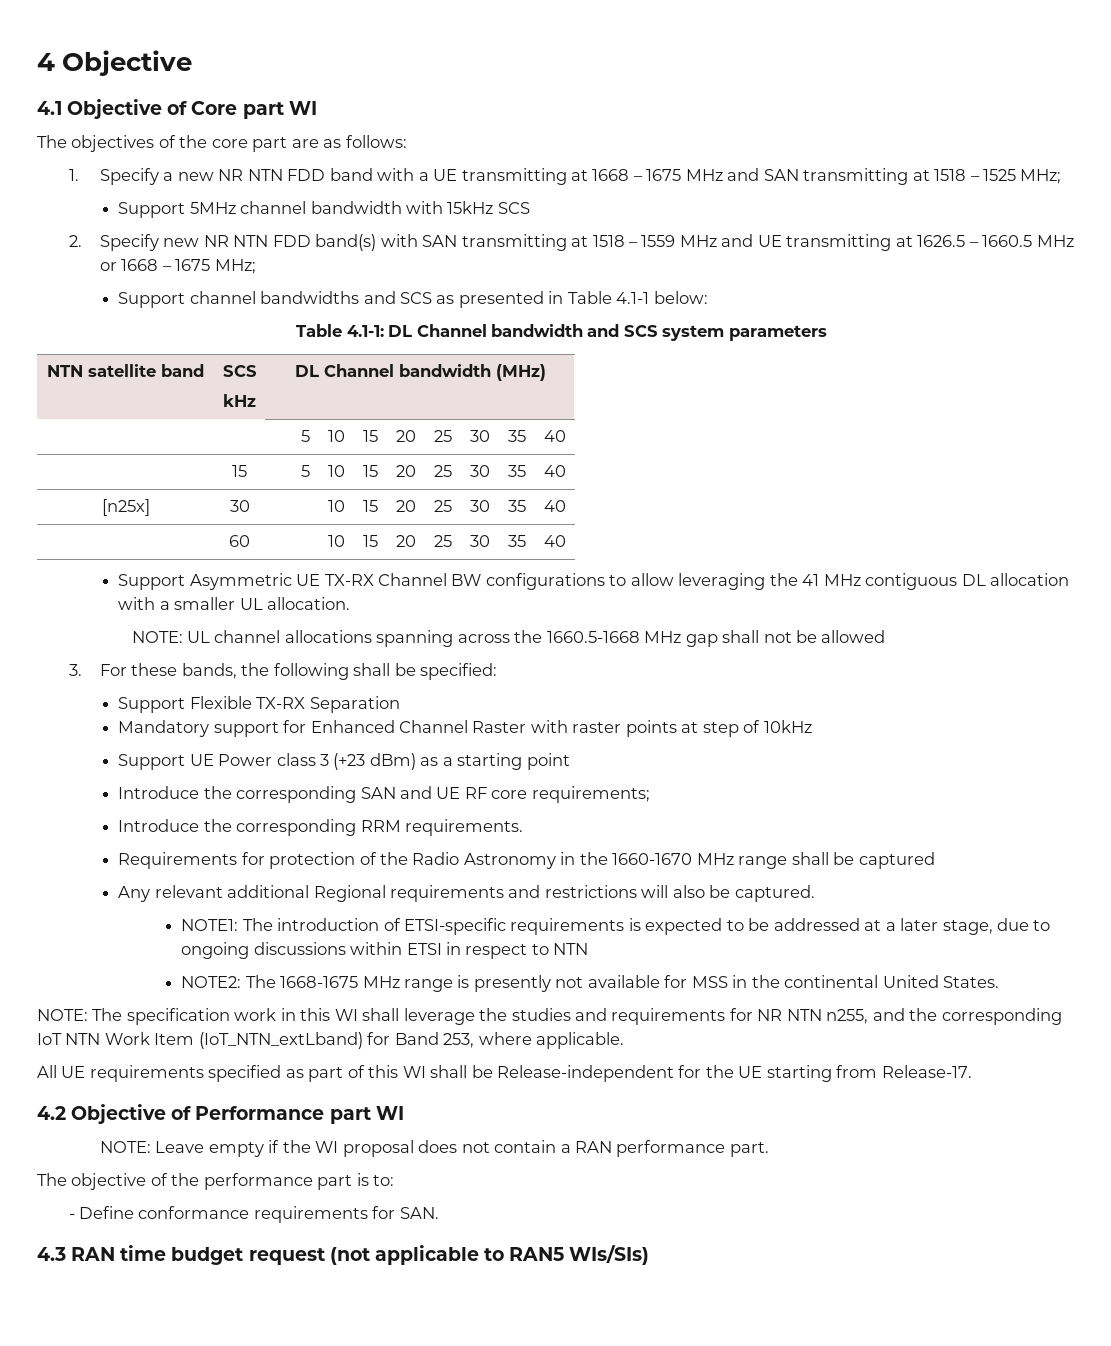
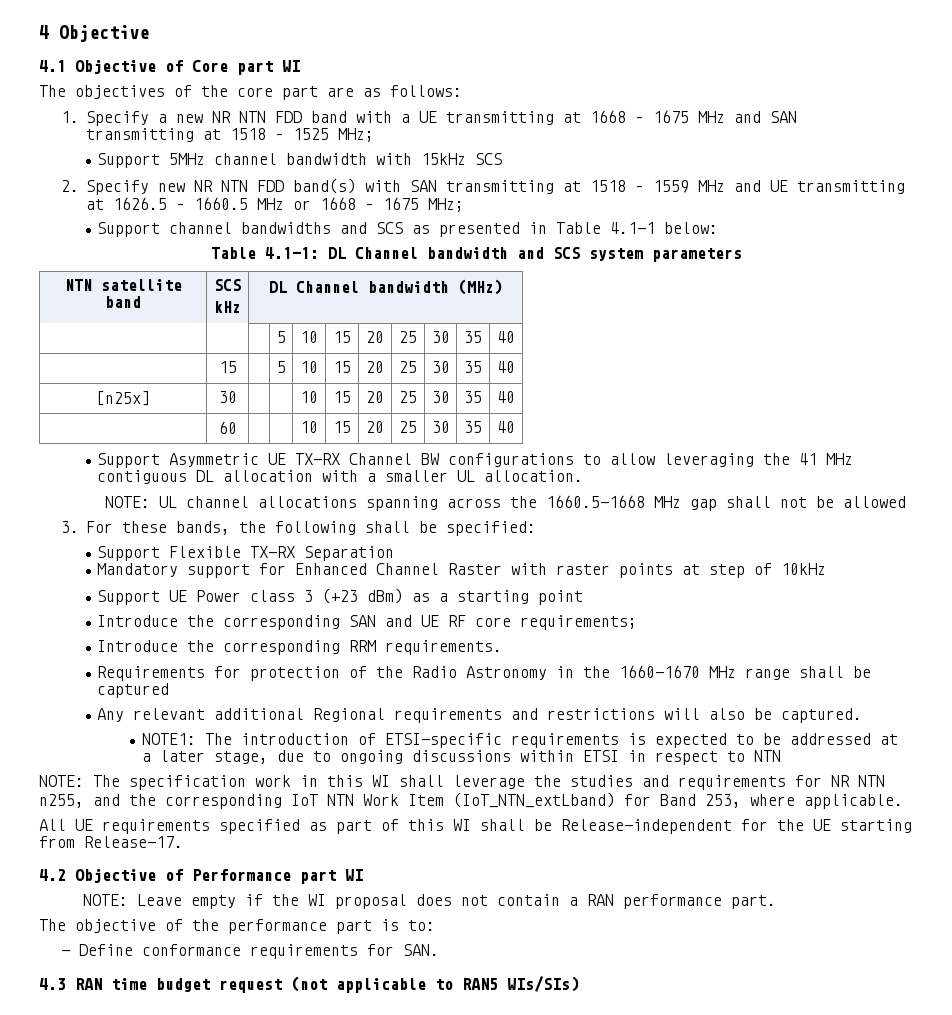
[181,975,999,992] // NOTE2: The 1668-1675 MHz range is presently not available for MSS in the continental United States. -> (781, 756) none

